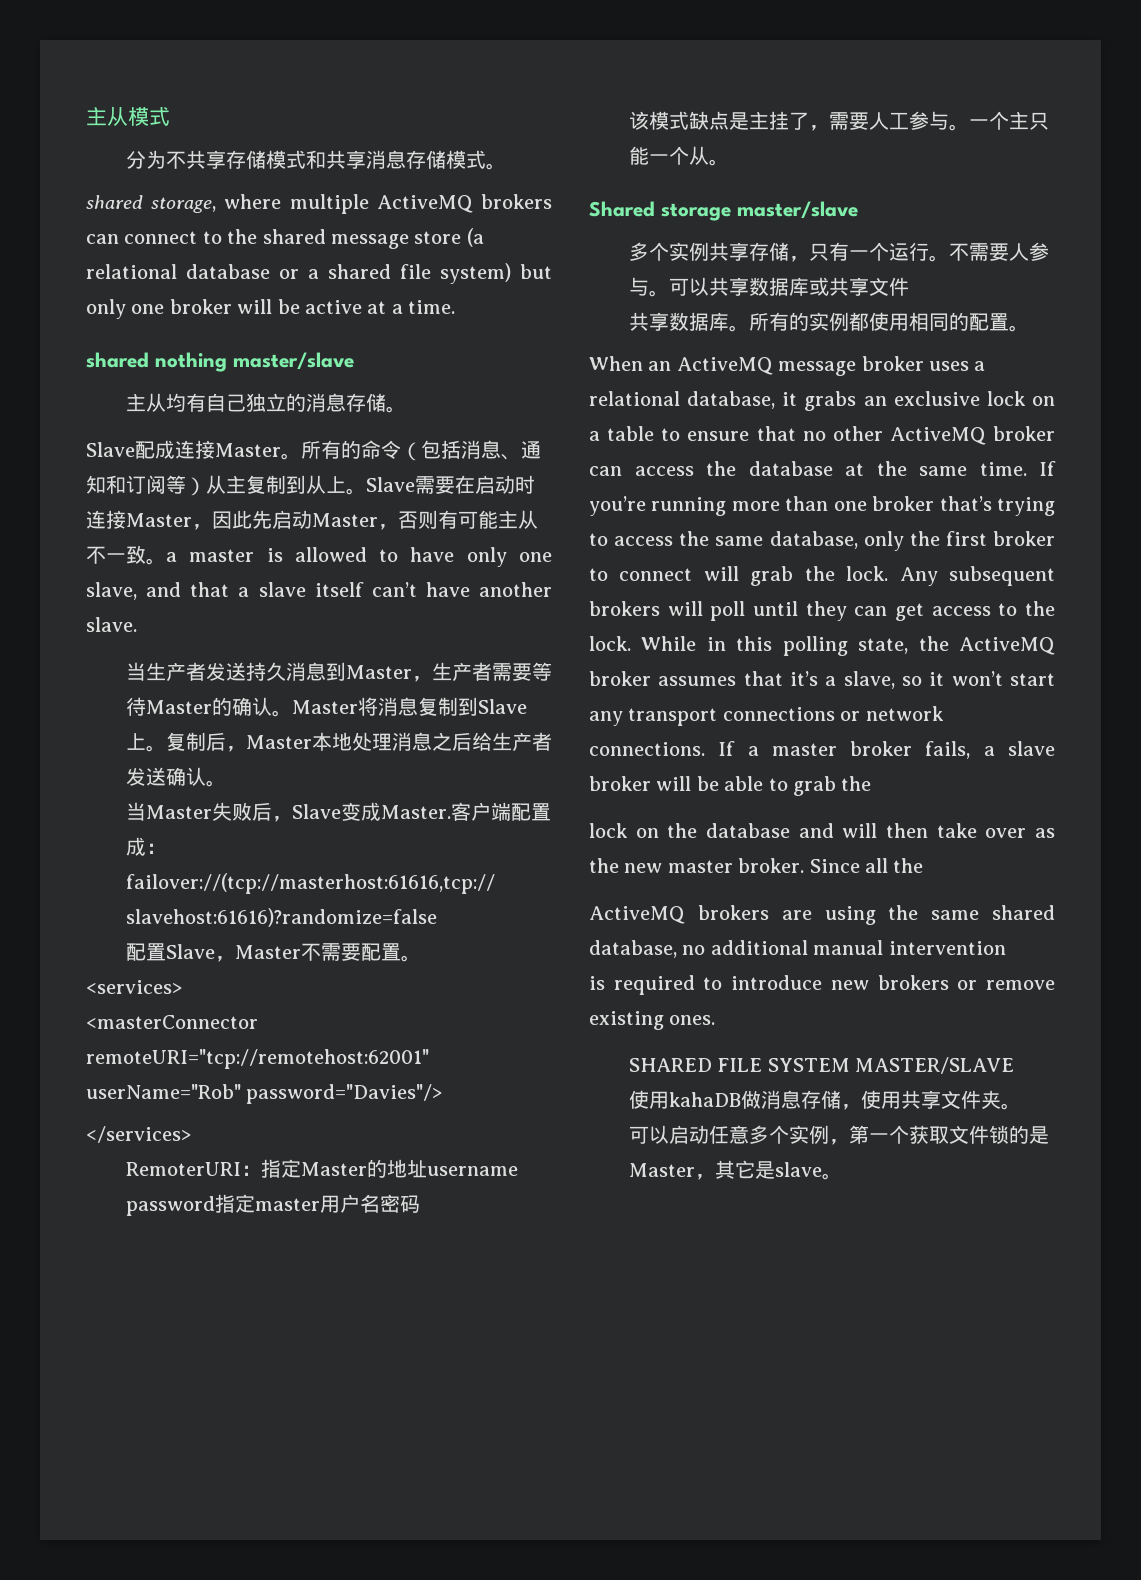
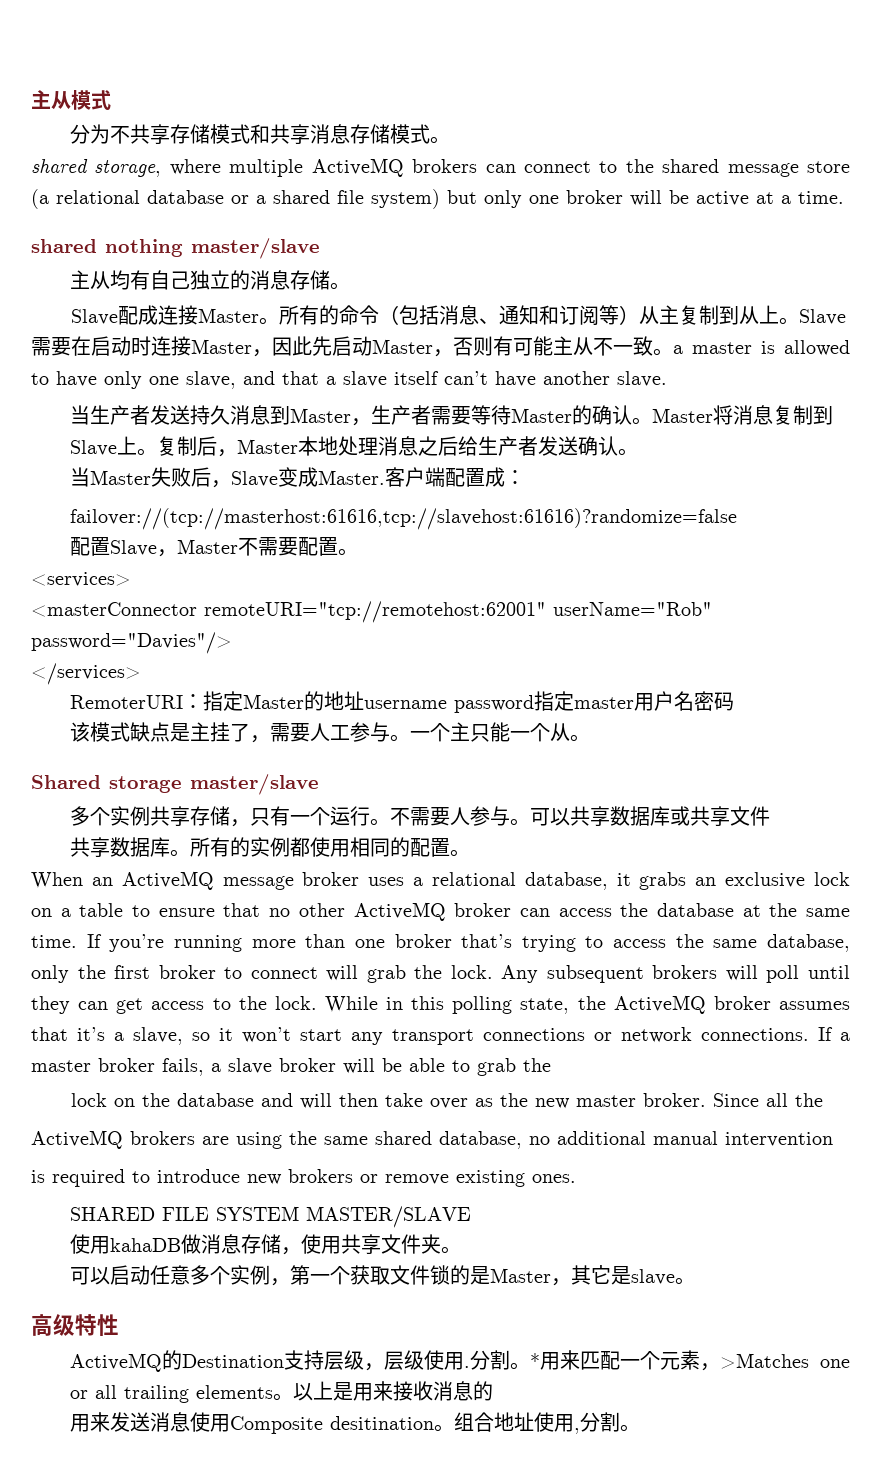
(842, 1176) none -> [31,1314,119,1336] [70,1350,850,1372] [70,1381,494,1403] [70,1412,641,1434] // 高级特性 // ActiveMQ的Destination支持层级，层级使用.分割。*用来匹配一个元素，>Matches one or all trailing elements。以上是用来接收消息的 // 用来发送消息使用Composite desitination。组合地址使用,分割。

